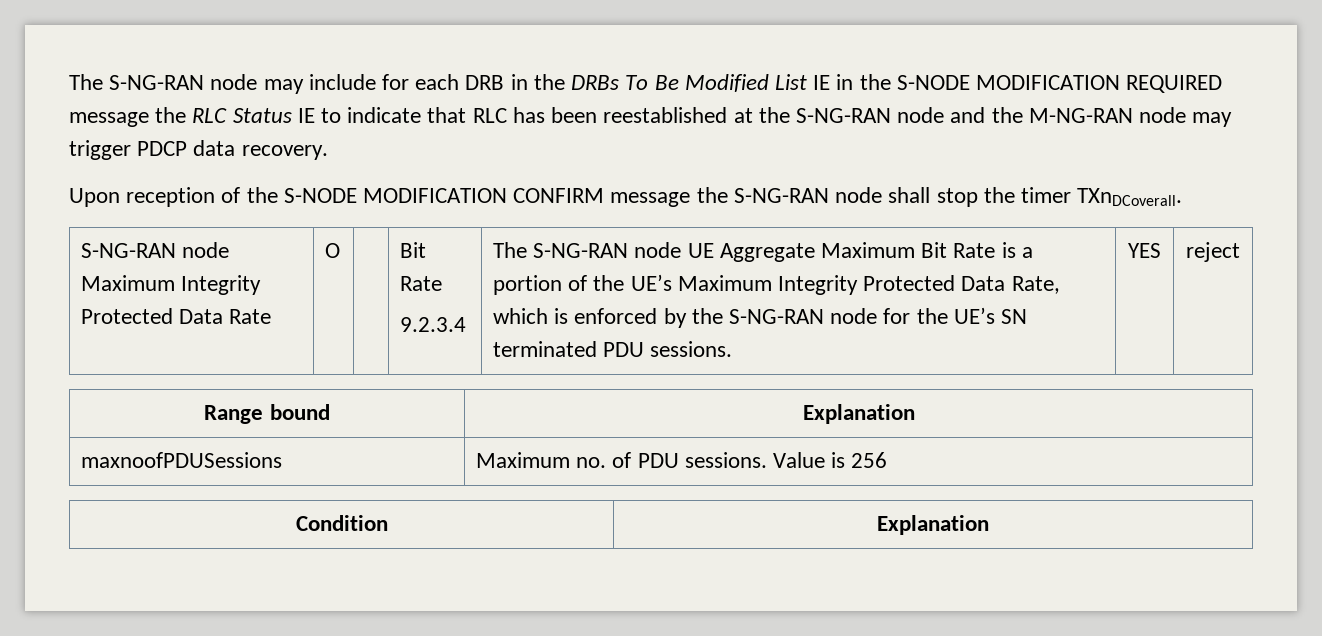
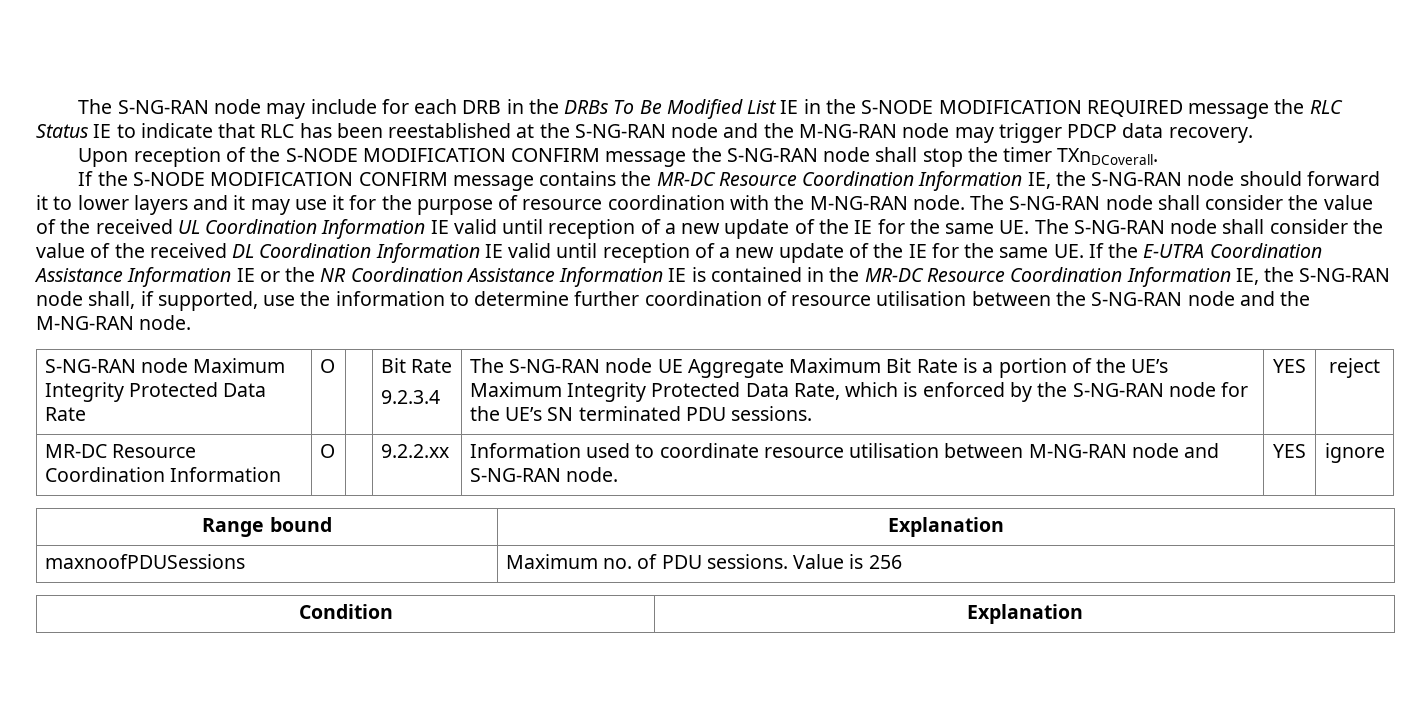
(1183, 197) none -> [78,171,1380,191] [36,195,1373,215] [36,219,1383,239] [36,243,1322,263] [34,267,1391,287] [36,291,1311,311] [36,315,192,330] // If the S-NODE MODIFICATION CONFIRM message contains the MR-DC Resource Coordination Information IE, the S-NG-RAN node should forward it to lower layers and it may use it for the purpose of resource coordination with the M-NG-RAN node. The S-NG-RAN node shall consider the value of the received UL Coordination Information IE valid until reception of a new update of the IE for the same UE. The S-NG-RAN node shall consider the value of the received DL Coordination Information IE valid until reception of a new update of the IE for the same UE. If the E-UTRA Coordination Assistance Information IE or the NR Coordination Assistance Information IE is contained in the MR-DC Resource Coordination Information IE, the S-NG-RAN node shall, if supported, use the information to determine further coordination of resource utilisation between the S-NG-RAN node and the M-NG-RAN node.
(1240, 252) none -> [44,444,197,458] [44,467,282,482] [319,444,335,458] [380,444,449,458] [469,443,1220,458] [469,467,619,482] [1273,444,1306,458] [1324,443,1385,463] // MR-DC Resource Coordination Information | O | | 9.2.2.xx | Information used to coordinate resource utilisation between M-NG-RAN node and S-NG-RAN node. | YES | ignore

